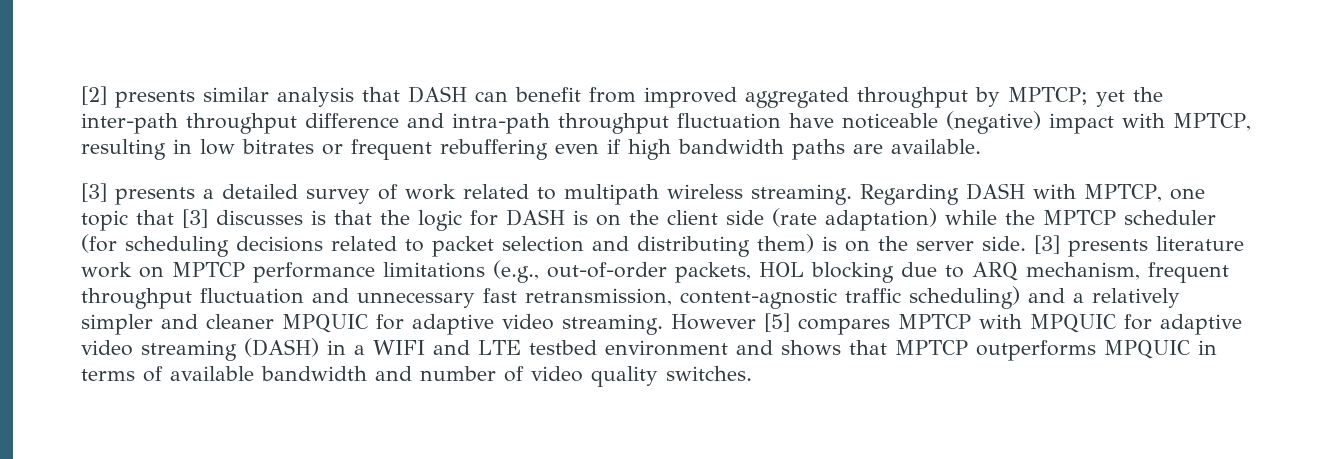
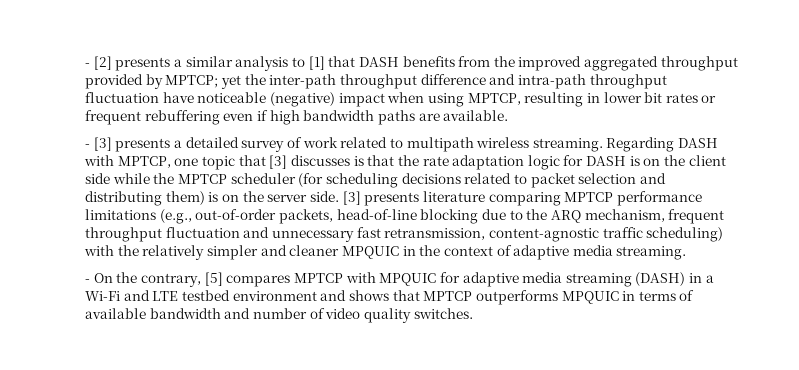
(81, 95) none -> [85,63,91,67] -
(196, 99) none -> [173,59,182,67] a
[362,86,637,103] that DASH can benefit from -> [291,56,515,70] to [1] that DASH benefits from the
(969, 97) none -> [85,74,144,89] provided
[1122,113,1166,128] with -> [387,92,464,107] when using
[200,139,315,155] low bitrates -> [603,92,698,103] lower bit rates
(982, 146) none -> [85,144,91,148] -
(411, 217) none -> [422,155,525,170] rate adaptation
[772,208,938,231] (rate adaptation) -> (111, 178) none
[81,262,165,278] work on -> [488,192,561,206] comparing
[759,262,805,277] HOL -> [336,209,417,220] head-of-line
(965, 271) none -> [526,209,548,220] the
[1028,288,1085,303] and a -> [84,245,139,256] with the
[376,314,757,335] for adaptive video streaming. However -> [402,245,687,260] [85,272,201,287] in the context of adaptive media streaming. // - On the contrary,
[81,340,134,356] video -> [522,272,563,283] media
[373,340,426,355] WIFI -> [85,291,121,301] Wi-Fi

